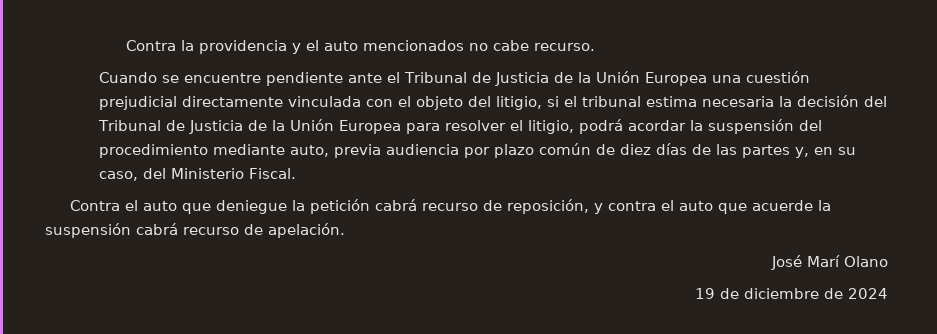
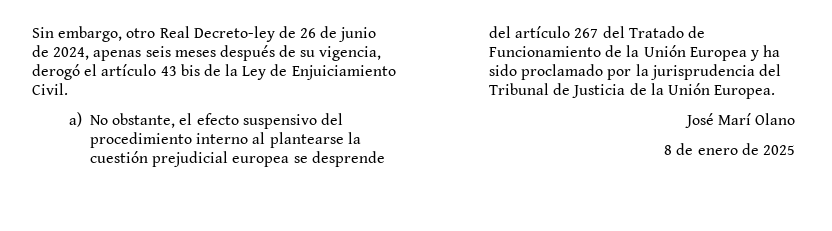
[126,40,596,54] [99,71,811,86] [99,95,860,110] Contra la providencia y el auto mencionados no cabe recurso. // Cuando se encuentre pendiente ante el Tribunal de Justicia de la Unión Europea una cuestión prejudicial directamente vinculada con el objeto del litigio, si el tribunal estima necesaria la decisión -> [32,26,377,42] [32,45,382,61] [32,64,396,80] [32,83,68,95] [69,112,344,129] [90,132,361,148] [90,151,385,167] [489,26,706,38] [489,45,781,61] [489,64,755,80] Sin embargo, otro Real Decreto-ley de 26 de junio de 2024, apenas seis meses después de su vigencia, derogó el artículo 43 bis de la Ley de Enjuiciamiento Civil. // a) No obstante, el efecto suspensivo del procedimiento interno al plantearse la cuestión prejudicial europea se desprende del artículo 267 del Tratado de Funcionamiento de la Unión Europea y ha sido proclamado por la jurisprudencia
[339,119,823,134] [99,143,857,158] [99,168,297,181] [69,199,831,214] [45,223,345,238] [771,255,888,270] [695,288,888,299] Europea para resolver el litigio, podrá acordar la suspensión del procedimiento mediante auto, previa audiencia por plazo común de diez días de las partes y, en su caso, del Ministerio Fiscal. // Contra el auto que deniegue la petición cabrá recurso de reposición, y contra el auto que acuerde la suspensión cabrá recurso de apelación. // José Marí Olano // 19 de diciembre de 2024 -> [714,85,776,99] [684,113,795,128] [664,143,795,155] Europea. // José Marí Olano // 8 de enero de 2025

